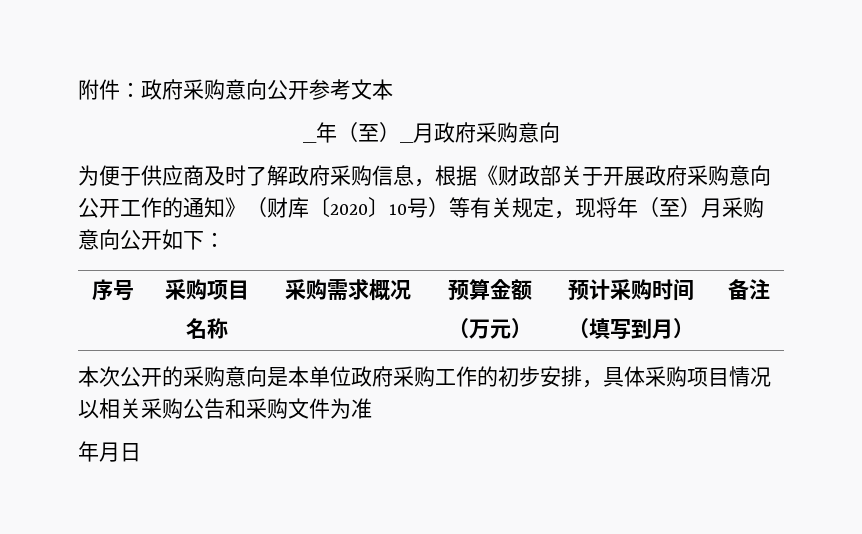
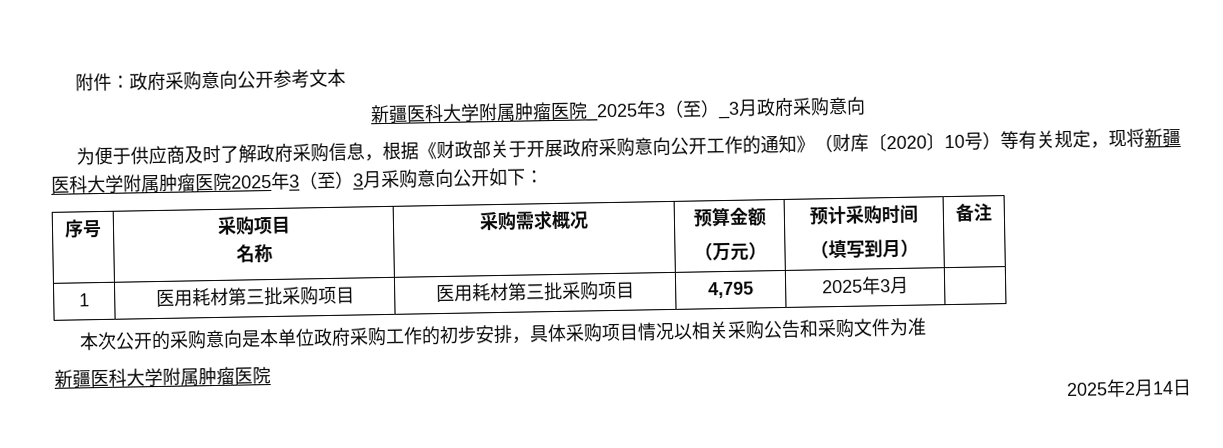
[302,122,414,143] _年（至）_ -> [370,99,740,124] 新疆医科大学附属肿瘤医院_2025年3（至）_3
[617,197,701,218] 年（至） -> [1144,128,1182,148] [51,170,364,194] 新疆医科大学附属肿瘤医院2025年3（至）3
(770, 289) none -> [79,293,90,307] [155,286,355,308] [436,281,635,303] [708,281,754,299] [822,276,909,295] // 1 | 医用耗材第三批采购项目 | 医用耗材第三批采购项目 | 4,795 | 2025年3月 |
[78,441,120,462] 年月 -> [54,366,271,389] [1066,378,1174,398] 新疆医科大学附属肿瘤医院 // 2025年2月14

